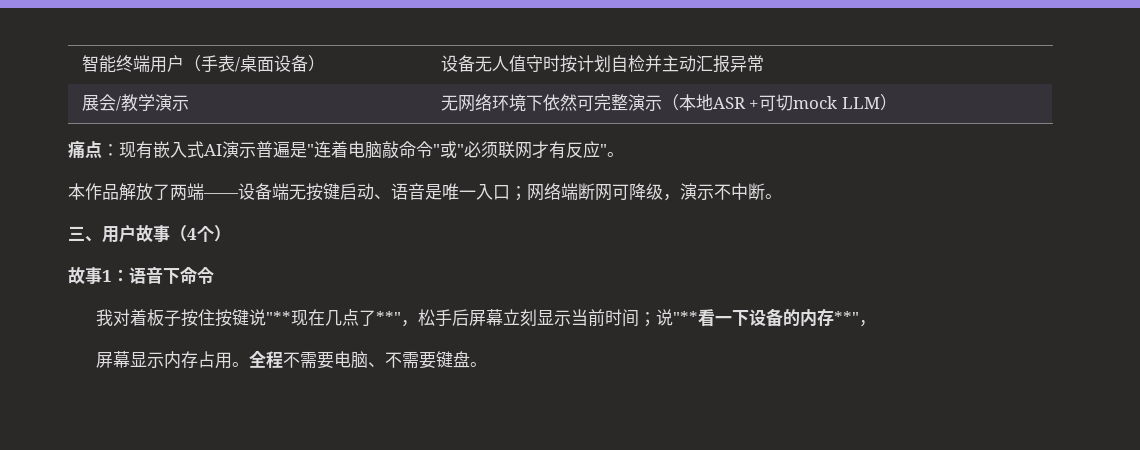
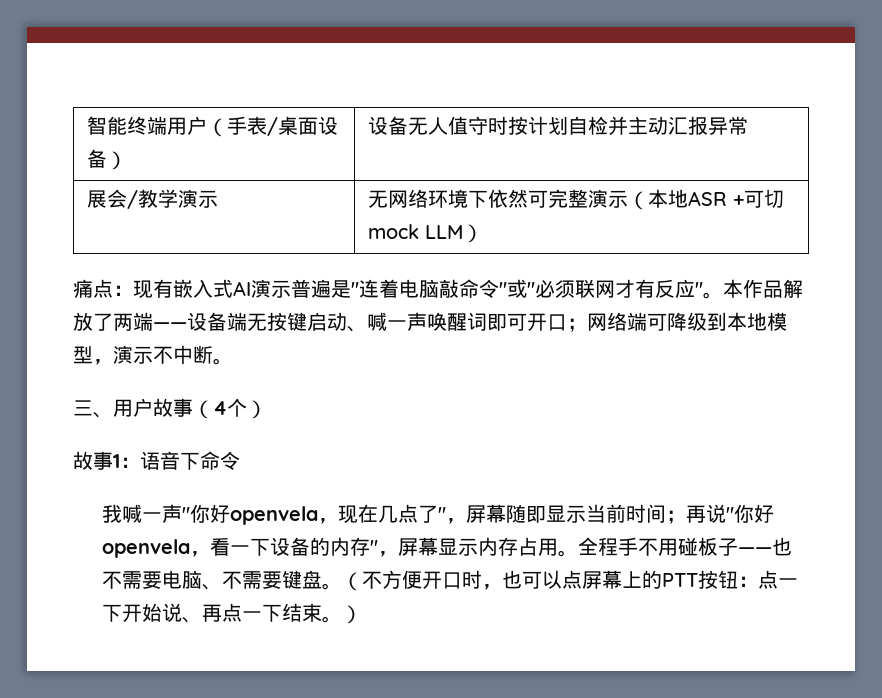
(624, 154) // -> (723, 295) none
[391,183,663,201] 语音是唯一入口；网络端断网可降级 -> [367,312,787,332] [73,346,93,364] 喊一声唤醒词即可开口；网络端可降级到本地模型
[112,309,698,327] 对着板子按住按键说"**现在几点了**"，松手后屏幕立刻显示当前时间；说"** -> [121,504,774,525] [101,539,210,558] 喊一声"你好openvela，现在几点了"，屏幕随即显示当前时间；再说"你好openvela，
[833,311,876,327] **"， // -> [369,540,398,557] "，
(283, 360) none -> [617,537,792,556] 手不用碰板子——也
(487, 364) none -> [341,570,798,591] [101,603,362,624] （不方便开口时，也可以点屏幕上的PTT按钮：点一下开始说、再点一下结束。）

